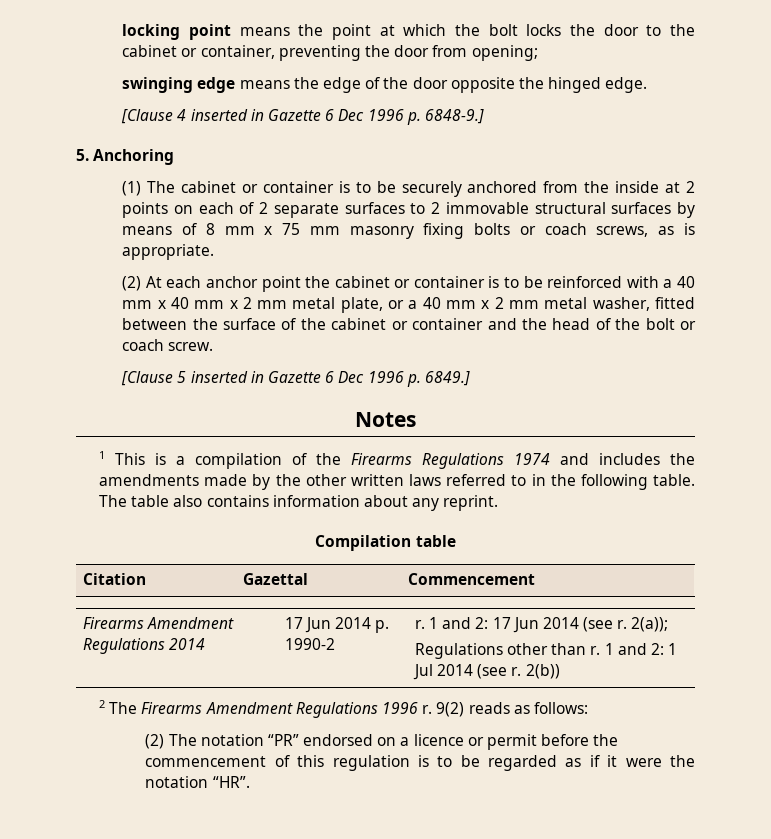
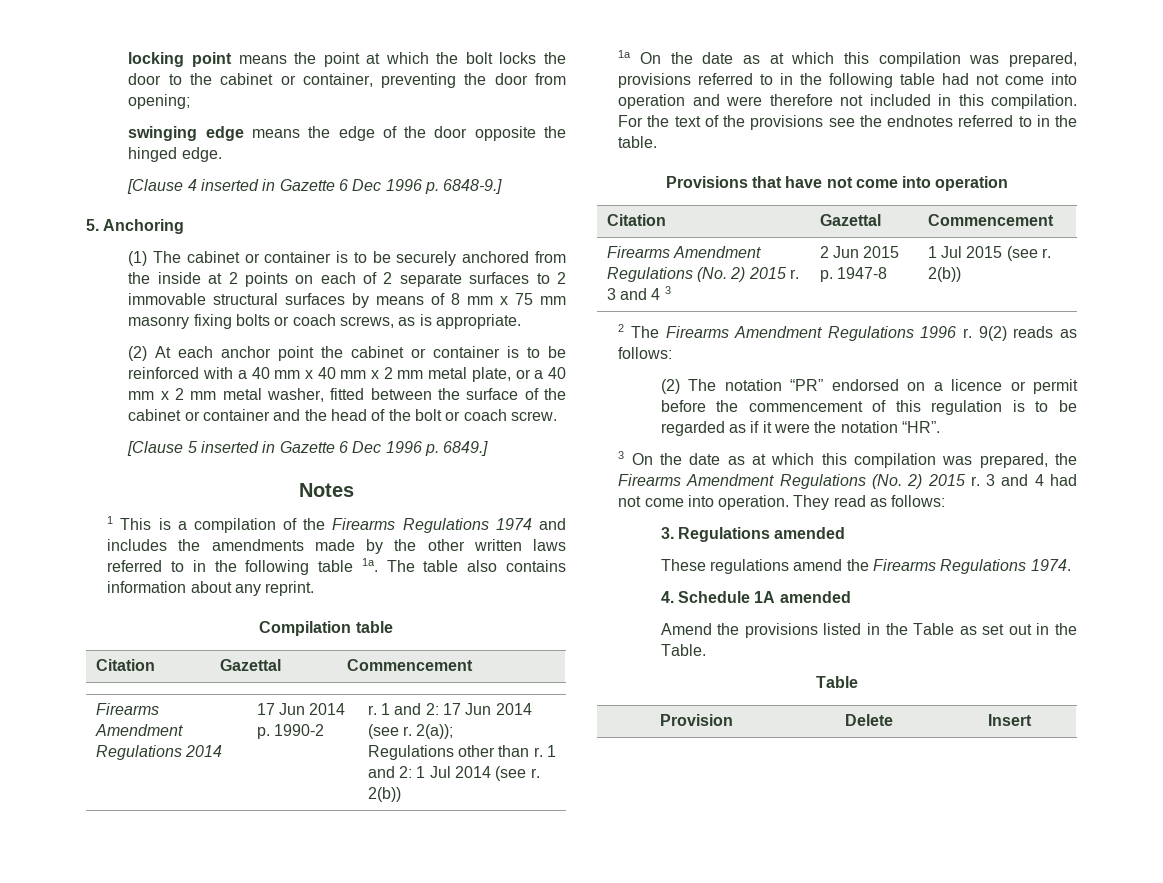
[652,474,695,486] table. -> [318,558,378,572] table 1a.
(560, 671) none -> [618,50,1077,67] [618,73,1077,88] [618,94,1077,109] [618,115,1077,130] [618,136,658,148] [665,176,1009,191] [606,214,666,226] [819,214,881,226] [927,214,1054,226] [606,246,762,258] [606,267,799,282] [606,286,671,300] [819,246,900,258] [819,267,888,282] [927,246,1051,261] [927,267,961,282] // 1a On the date as at which this compilation was prepared, provisions referred to in the following table had not come into operation and were therefore not included in this compilation. For the text of the provisions see the endnotes referred to in the table. // Provisions that have not come into operation // Citation | Gazettal | Commencement // Firearms Amendment Regulations (No. 2) 2015 r. 3 and 4 3 | 2 Jun 2015 p. 1947-8 | 1 Jul 2015 (see r. 2(b))
(250, 782) none -> [618,451,1077,468] [618,474,1077,489] [618,495,946,510] [660,527,846,542] [660,559,1071,574] [660,591,851,603] [660,623,1078,638] [660,644,706,656] [816,676,858,688] [660,714,733,726] [844,714,893,726] [987,714,1032,726] // 3 On the date as at which this compilation was prepared, the Firearms Amendment Regulations (No. 2) 2015 r. 3 and 4 had not come into operation. They read as follows: // 3. Regulations amended // These regulations amend the Firearms Regulations 1974. // 4. Schedule 1A amended // Amend the provisions listed in the Table as set out in the Table. // Table // Provision | Delete | Insert

